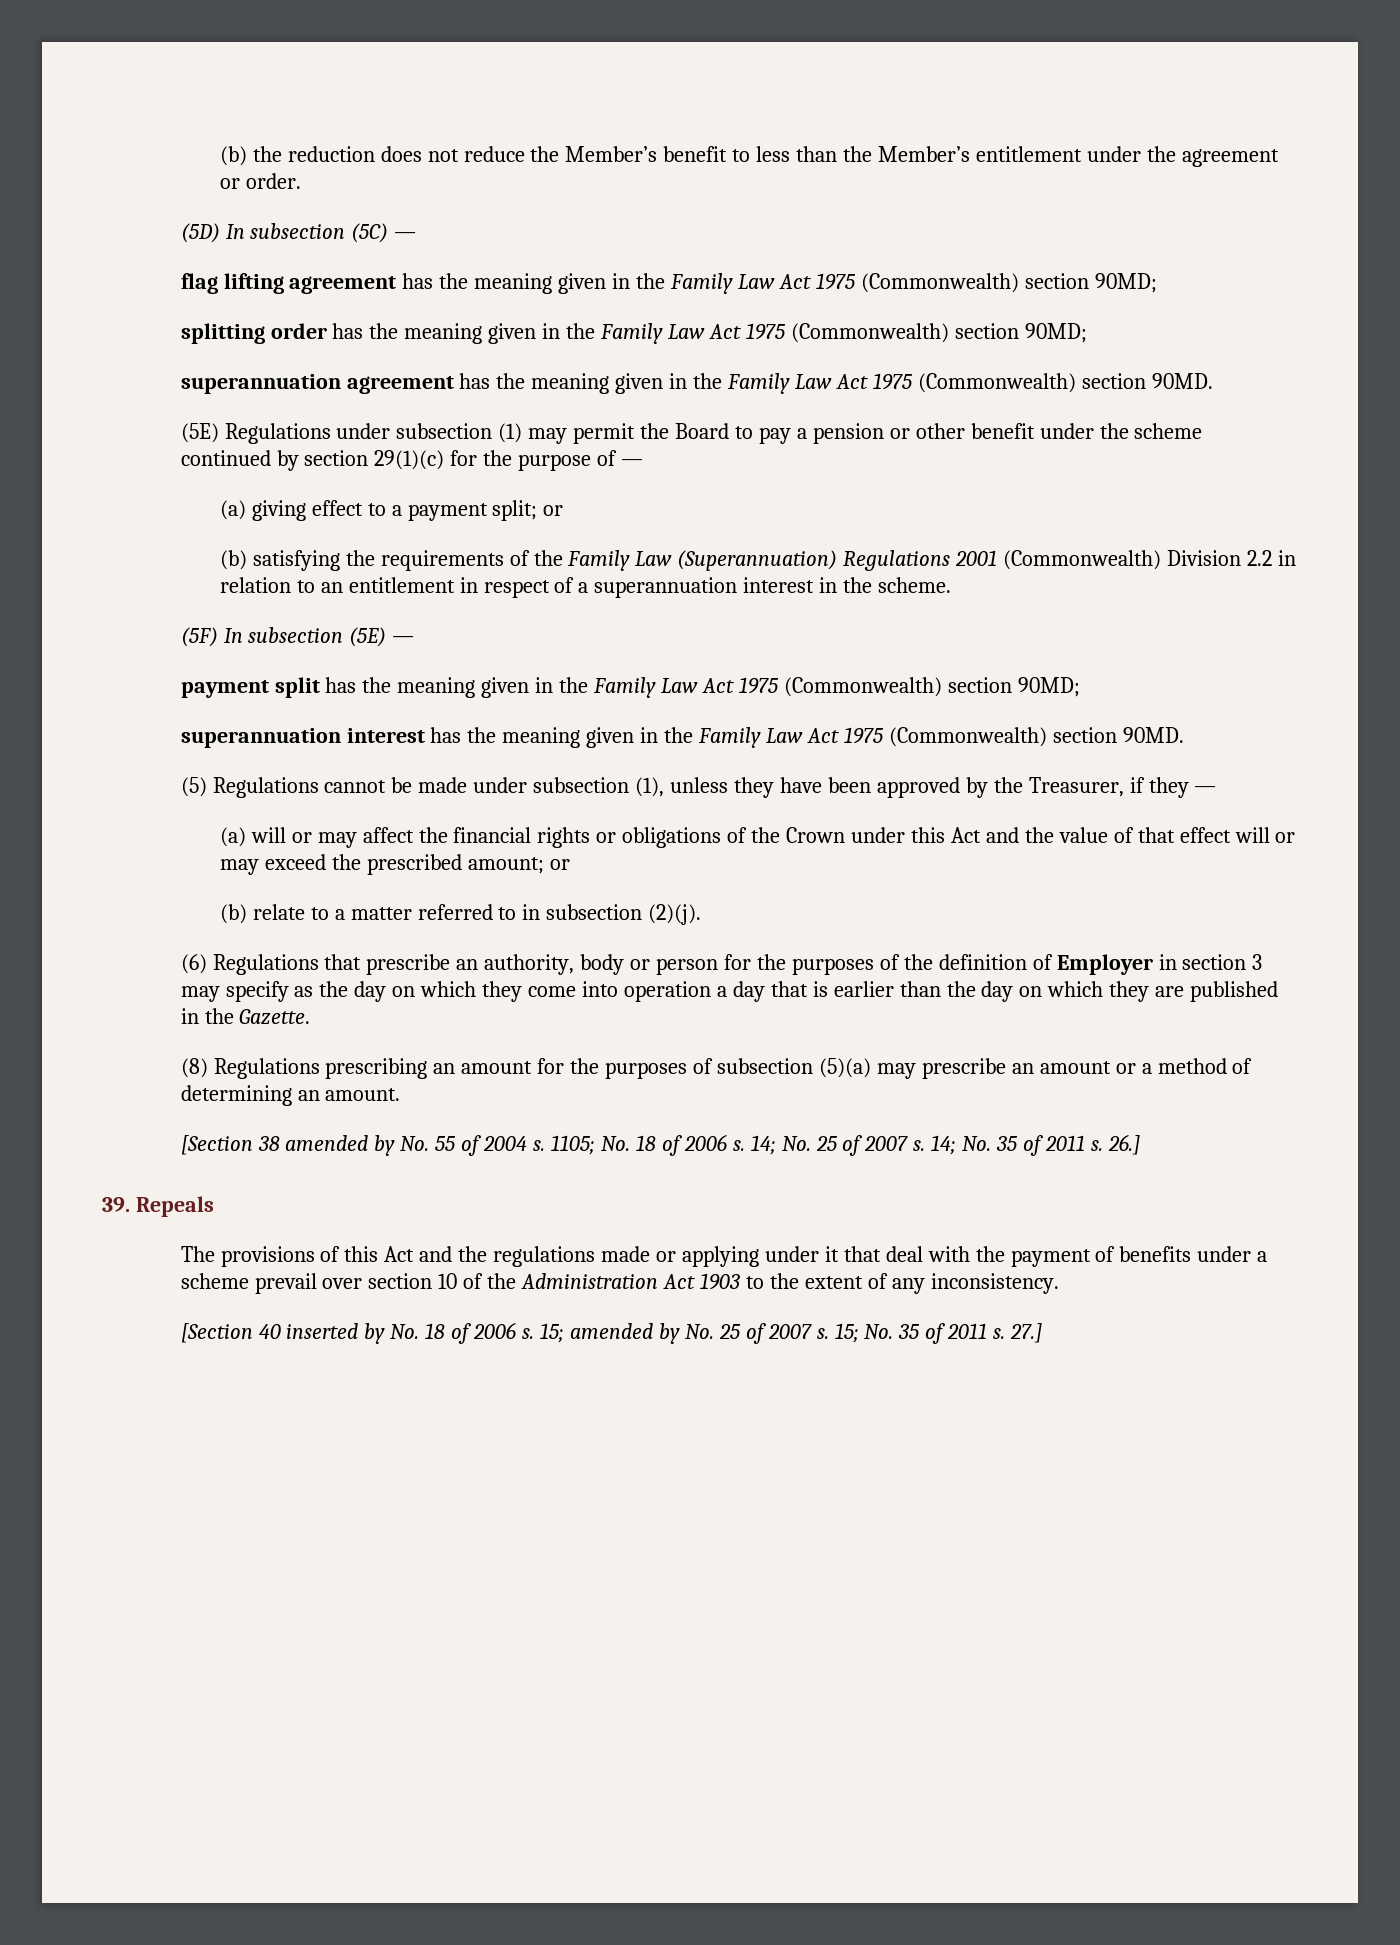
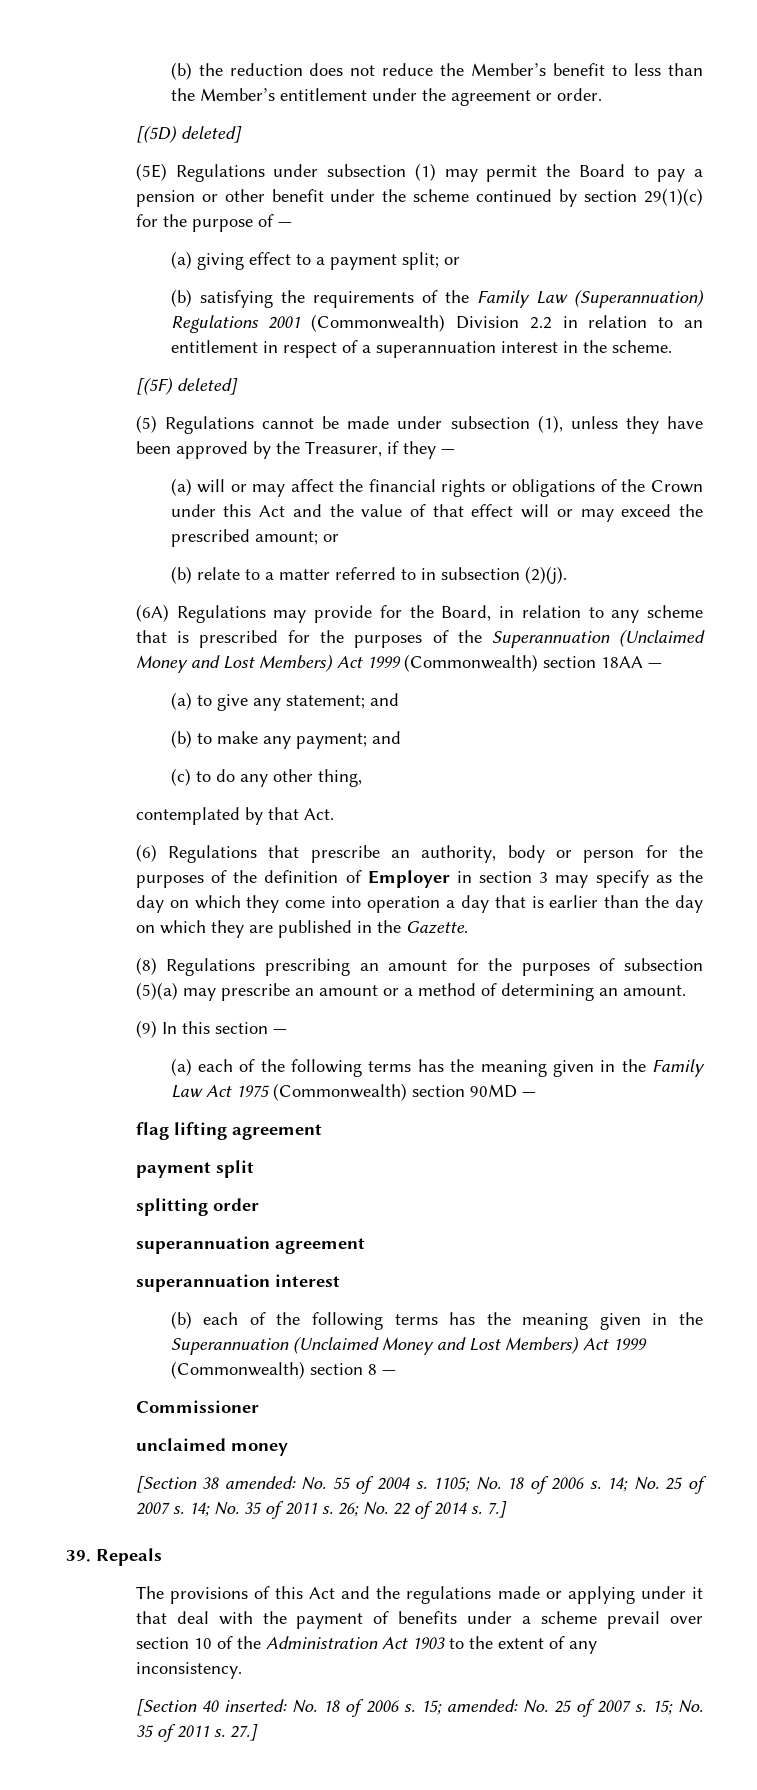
[180,223,417,243] [180,273,1157,294] [180,323,1087,344] [180,373,1213,394] (5D) In subsection (5C) — // flag lifting agreement has the meaning given in the Family Law Act 1975 (Commonwealth) section 90MD; // splitting order has the meaning given in the Family Law Act 1975 (Commonwealth) section 90MD; // superannuation agreement has the meaning given in the Family Law Act 1975 (Commonwealth) section 90MD. -> [135,125,242,143] [(5D) deleted]
[180,627,415,647] [180,677,1080,698] [180,727,1184,748] (5F) In subsection (5E) — // payment split has the meaning given in the Family Law Act 1975 (Commonwealth) section 90MD; // superannuation interest has the meaning given in the Family Law Act 1975 (Commonwealth) section 90MD. -> [135,377,238,395] [(5F) deleted]
(702, 914) none -> [135,604,703,623] [135,629,705,648] [135,654,662,673] [170,692,399,711] [170,730,401,749] [170,768,362,787] [135,807,334,825] // (6A) Regulations may provide for the Board, in relation to any scheme that is prescribed for the purposes of the Superannuation (Unclaimed Money and Lost Members) Act 1999 (Commonwealth) section 18AA — // (a) to give any statement; and // (b) to make any payment; and // (c) to do any other thing, // contemplated by that Act.
(401, 1094) none -> [135,1020,287,1038] [170,1058,705,1077] [170,1083,536,1101] [135,1122,322,1140] [135,1160,254,1178] [135,1198,259,1216] [135,1236,365,1254] [135,1274,340,1292] [170,1311,703,1330] [170,1336,647,1355] [170,1361,396,1379] [135,1400,259,1413] [135,1438,288,1456] // (9) In this section — // (a) each of the following terms has the meaning given in the Family Law Act 1975 (Commonwealth) section 90MD — // flag lifting agreement // payment split // splitting order // superannuation agreement // superannuation interest // (b) each of the following terms has the meaning given in the Superannuation (Unclaimed Money and Lost Members) Act 1999 (Commonwealth) section 8 — // Commissioner // unclaimed money
[285,1135,396,1156] amended by -> [224,1476,296,1489] amended:
[1107,1134,1140,1155] 26.] -> [337,1501,507,1519] 26; No. 22 of 2014 s. 7.]
[286,1323,386,1344] inserted by -> [223,1699,287,1712] inserted:
[569,1323,680,1344] amended by -> [446,1699,518,1712] amended:

